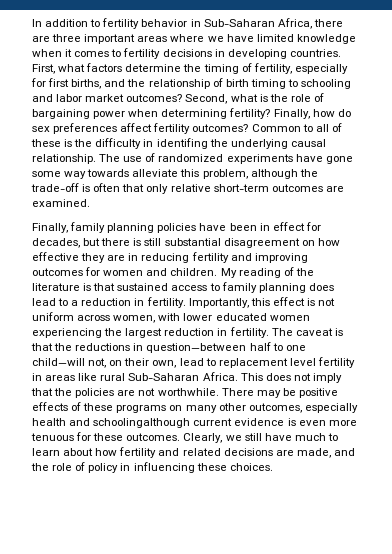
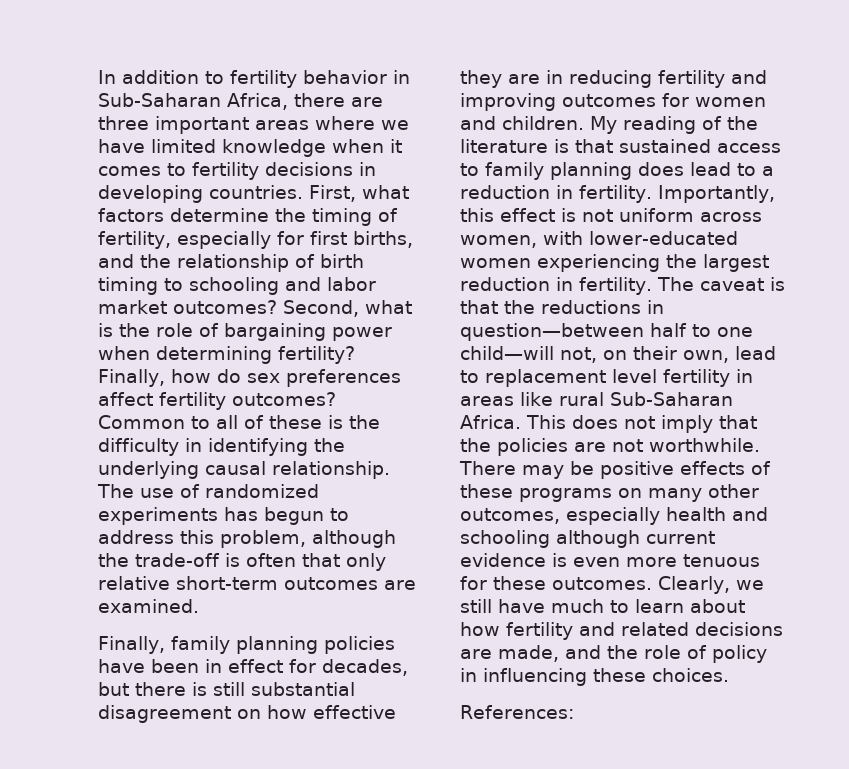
[156,138,208,149] identifing -> [208,438,308,456] identifying
[295,154,353,164] [32,169,179,179] have gone some way towards alleviate -> [224,507,349,525] [98,530,174,544] has begun to address
[183,313,267,321] lower educated -> [589,231,738,245] lower-educated
[93,418,191,428] schoolingalthough -> [460,530,640,548] schooling although
(273, 467) none -> [460,705,574,719] // References:

